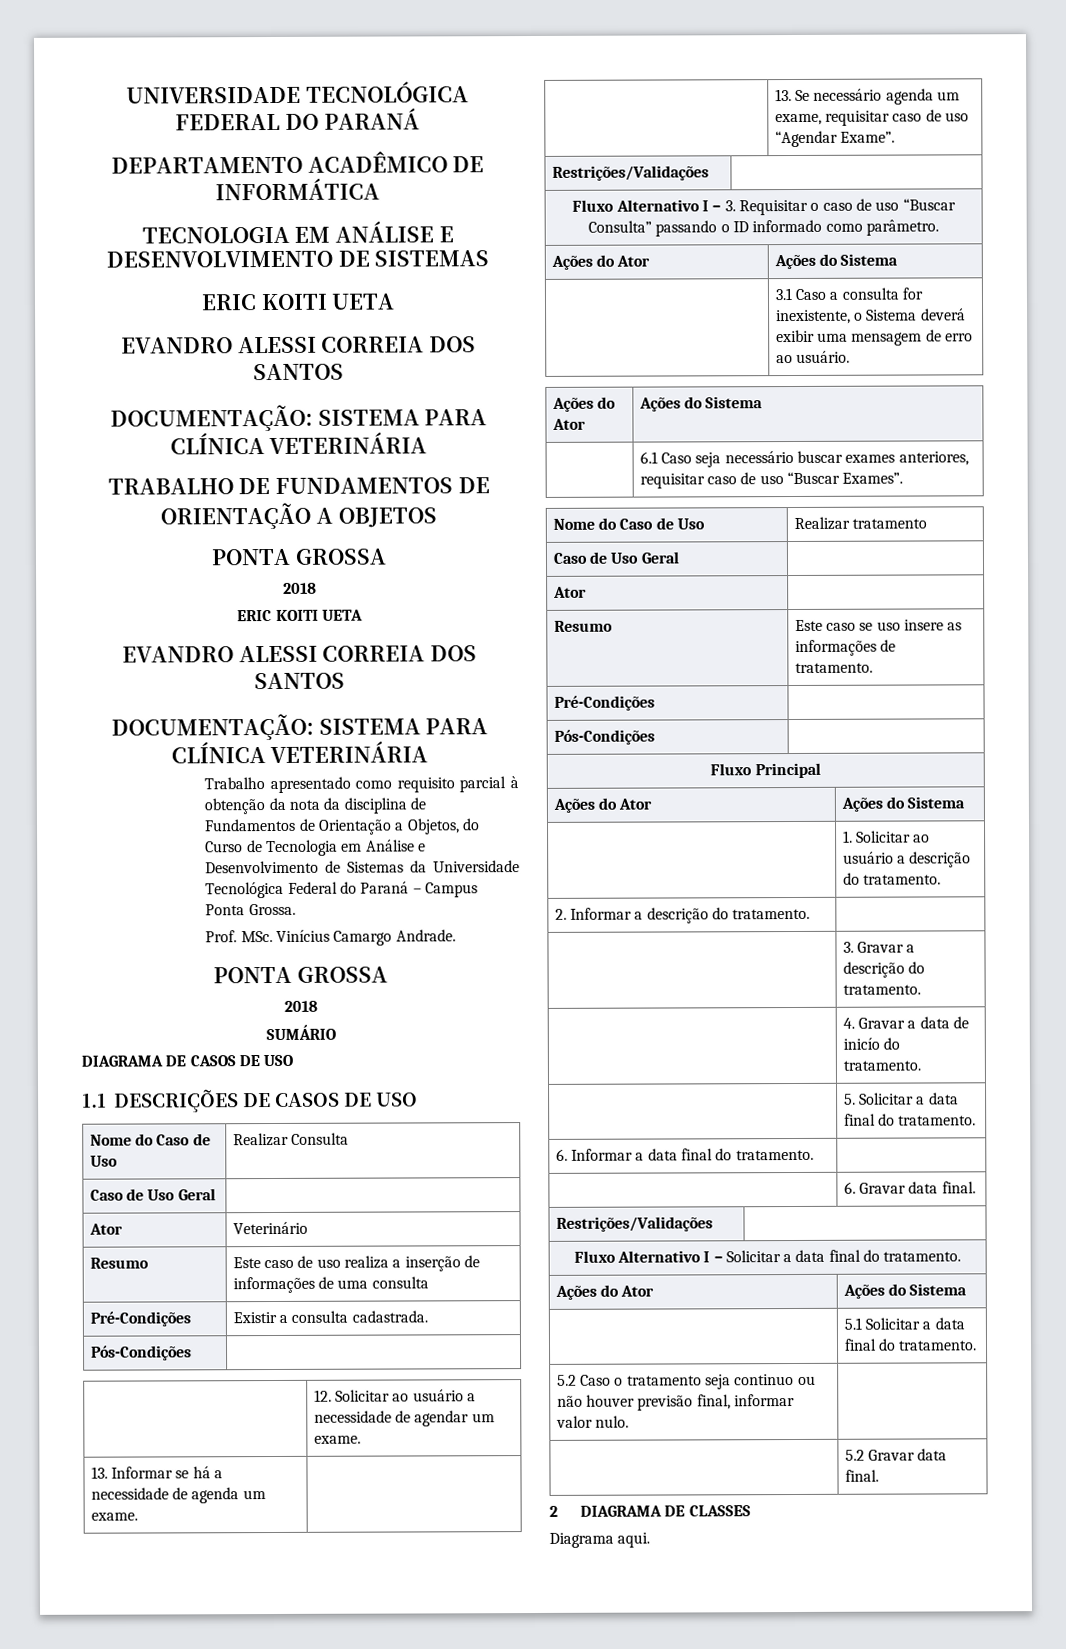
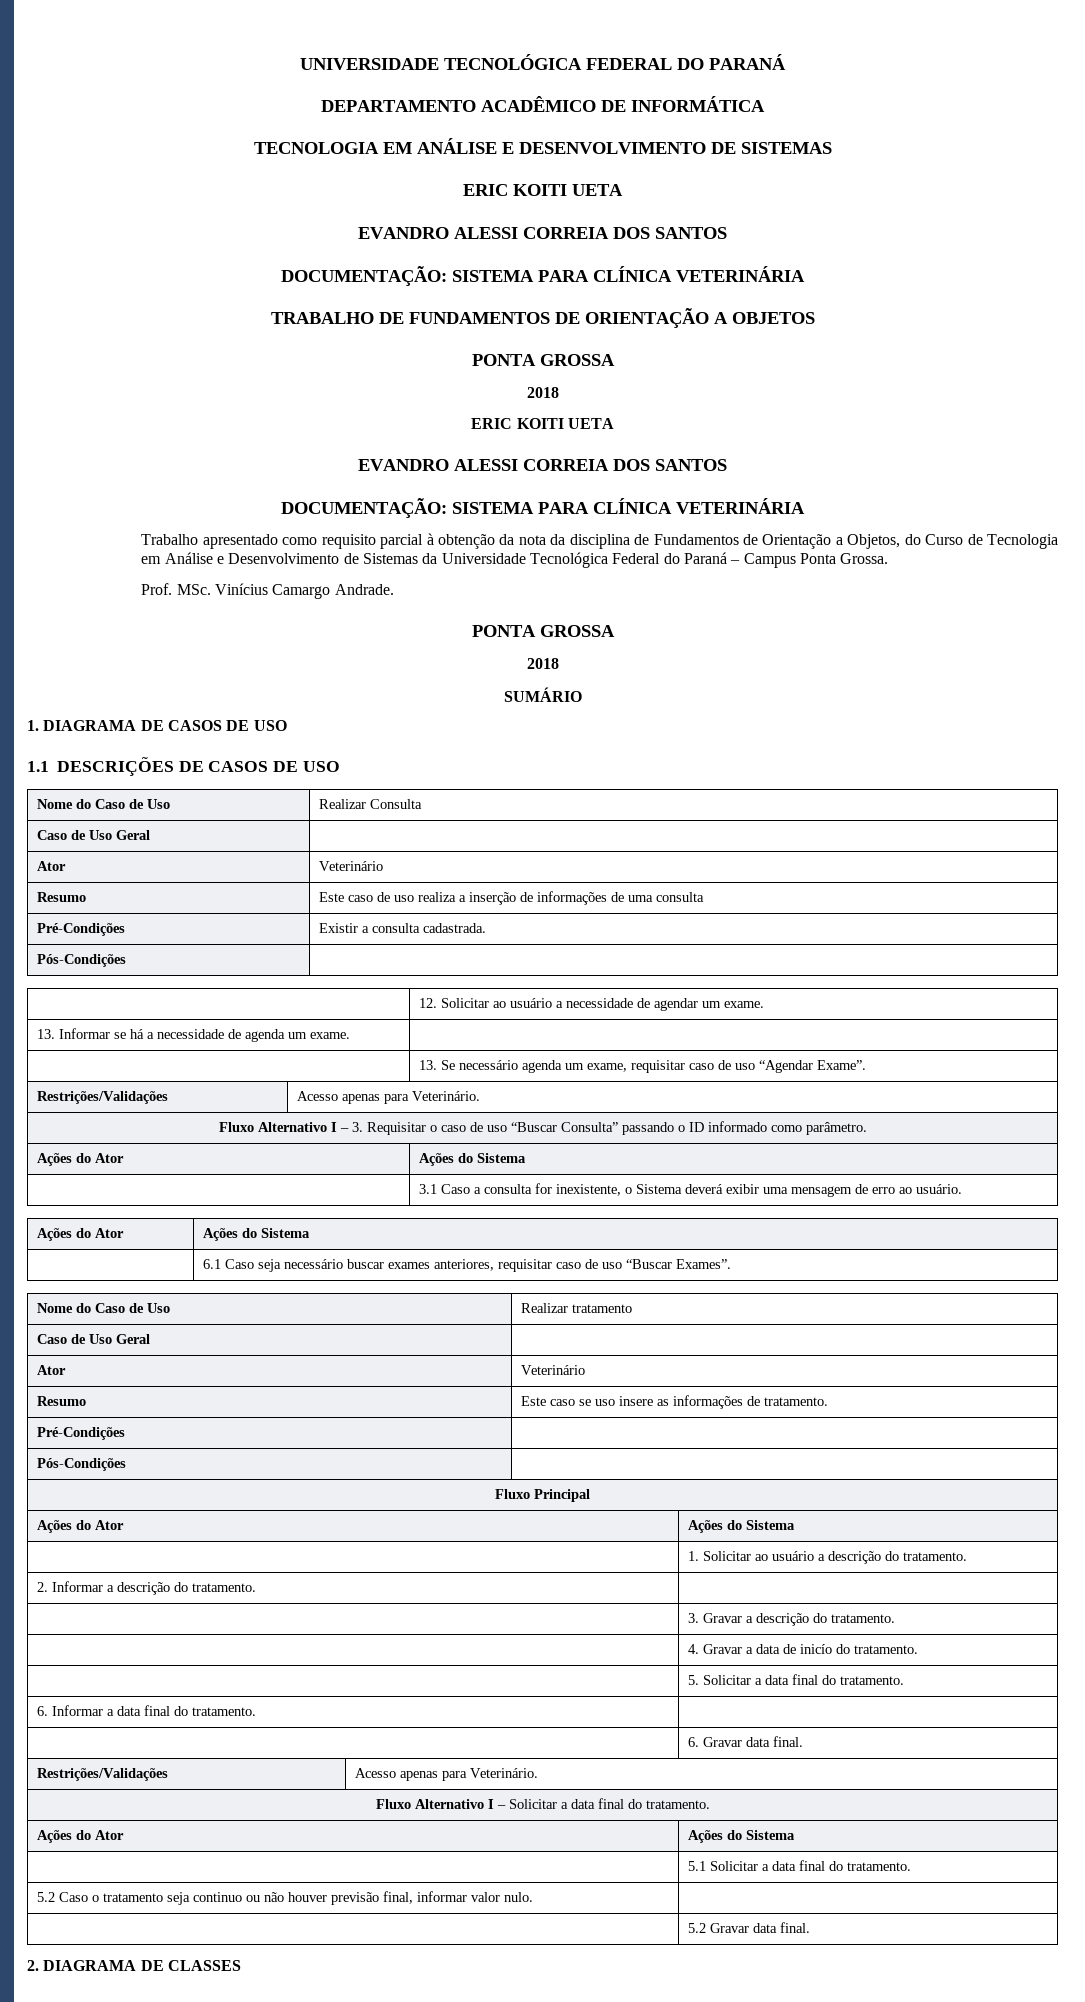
(336, 1032) none -> [27,720,39,731] 1.
(709, 173) none -> [296,1091,480,1104] Acesso apenas para Veterinário.
(587, 592) none -> [520,1365,585,1375] Veterinário
(713, 1224) none -> [354,1768,538,1781] Acesso apenas para Veterinário.
[549,1505,558,1517] 2 -> [27,1960,39,1971] 2.
[549,1532,651,1548] // Diagrama aqui. -> (241, 1965) none

